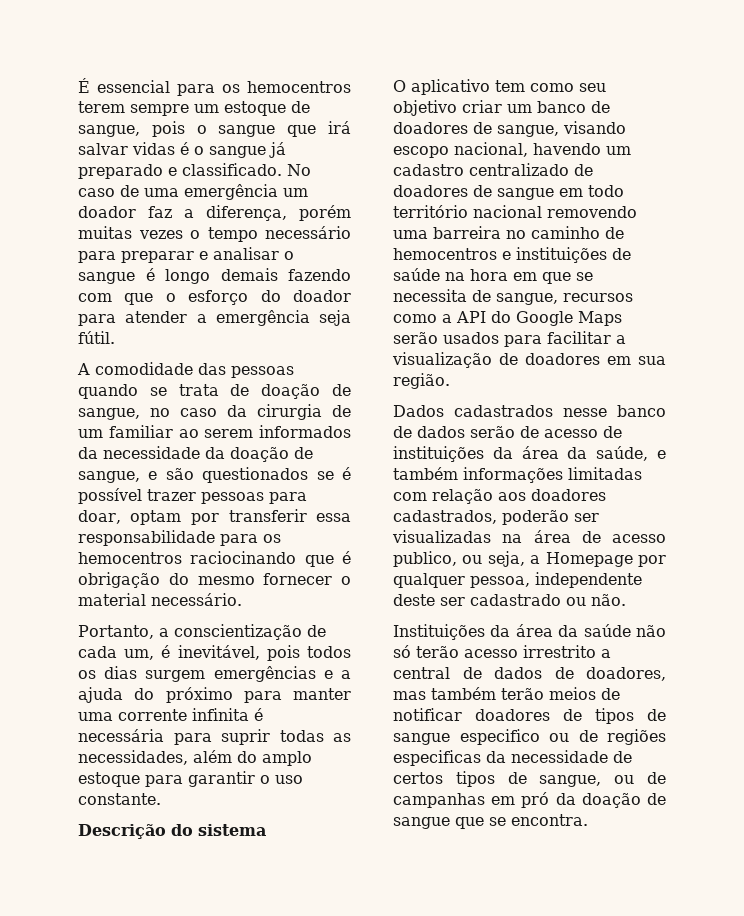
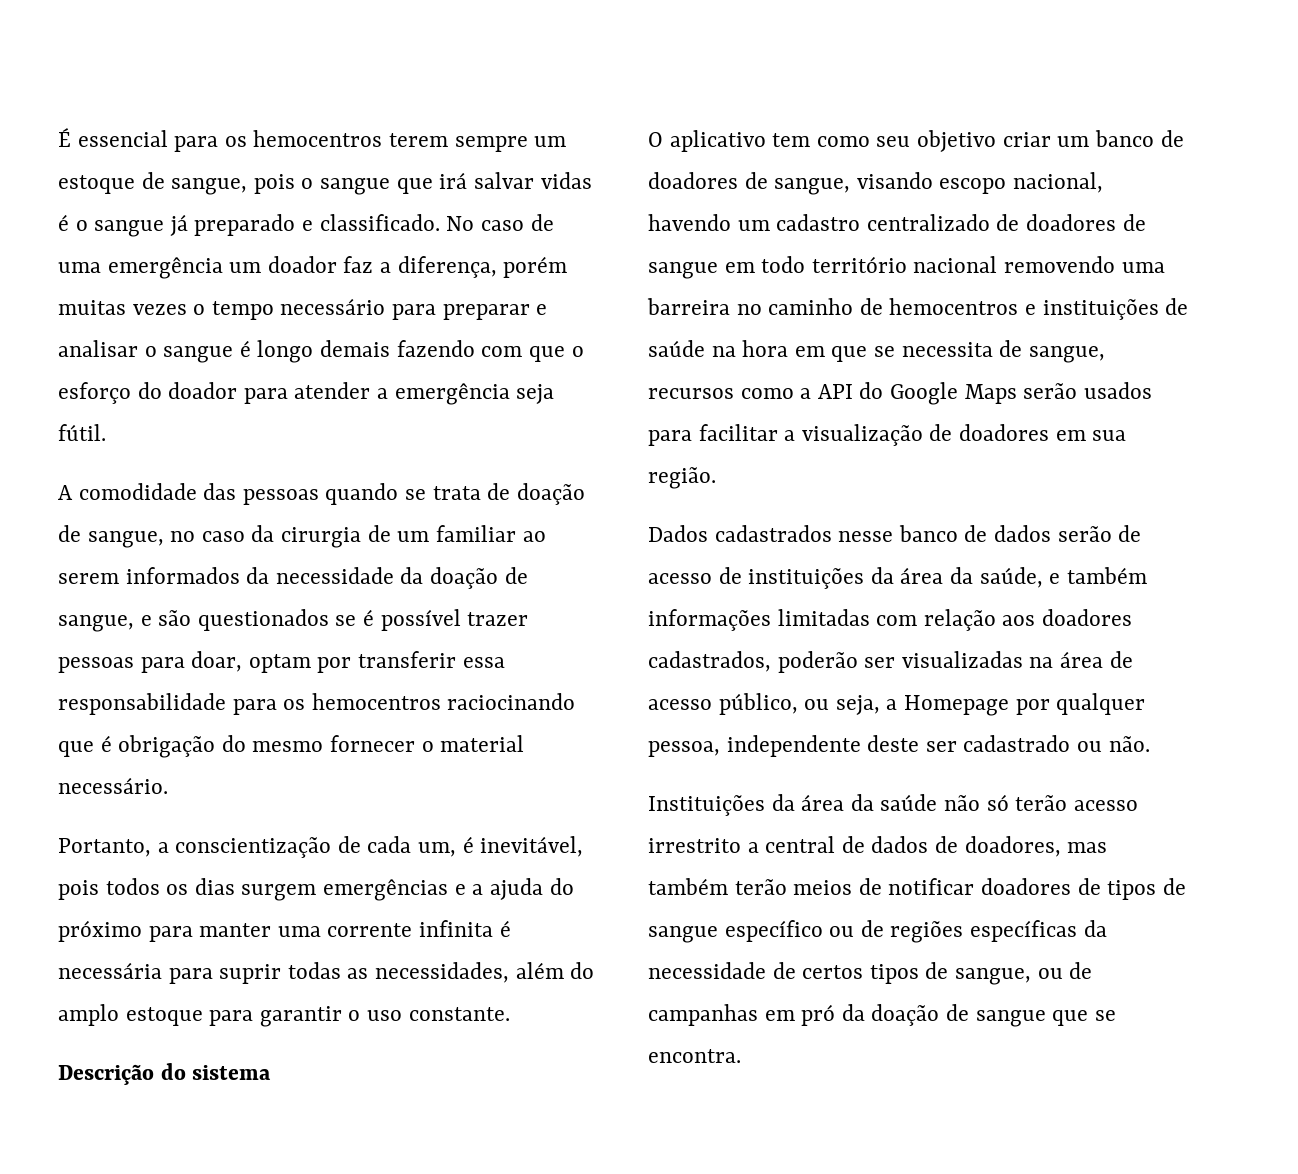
[393,551,457,567] publico, -> [718,693,798,715] público,
[459,729,540,745] especifico -> [724,920,823,942] específico
[393,750,481,766] especificas -> [970,920,1078,942] específicas

